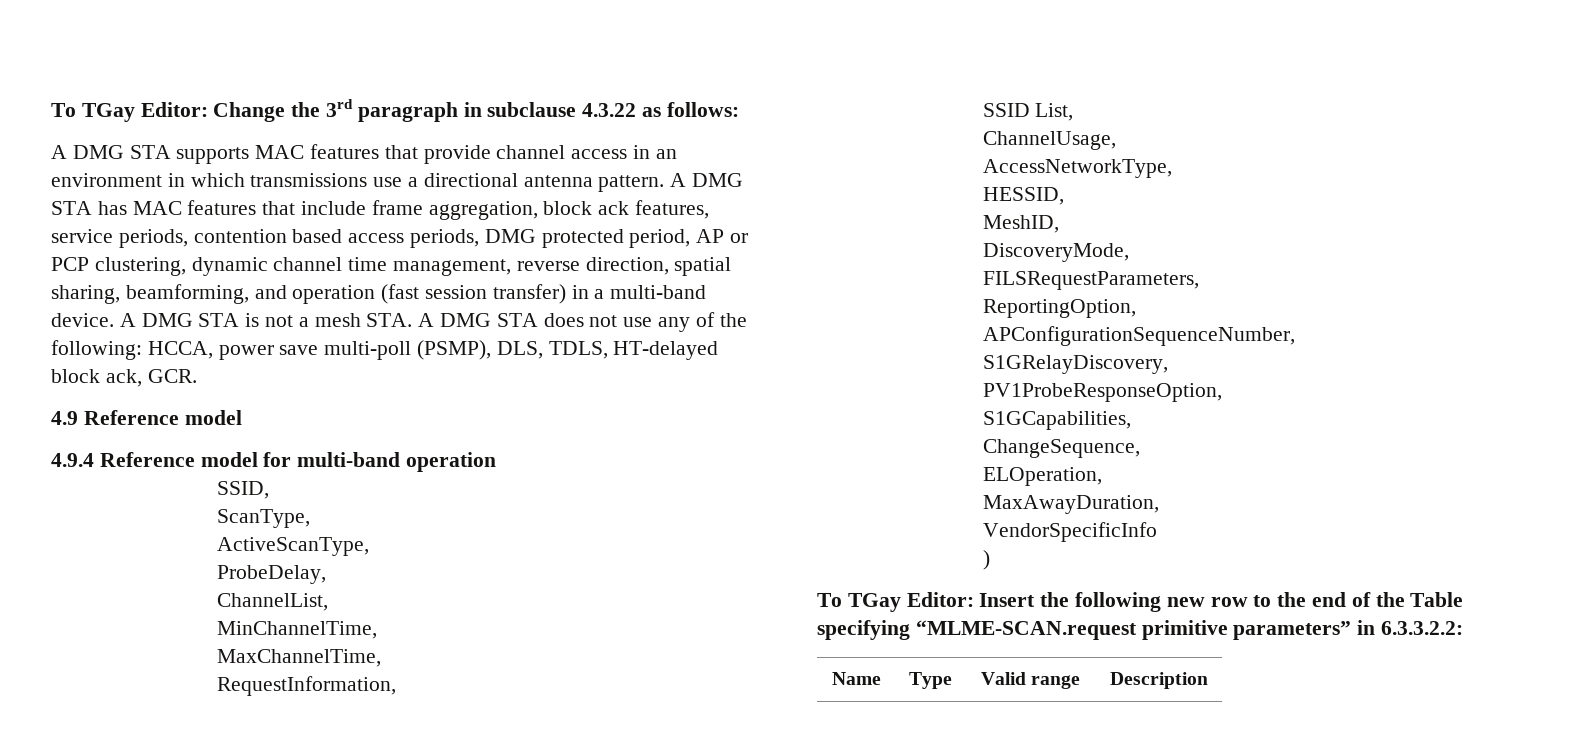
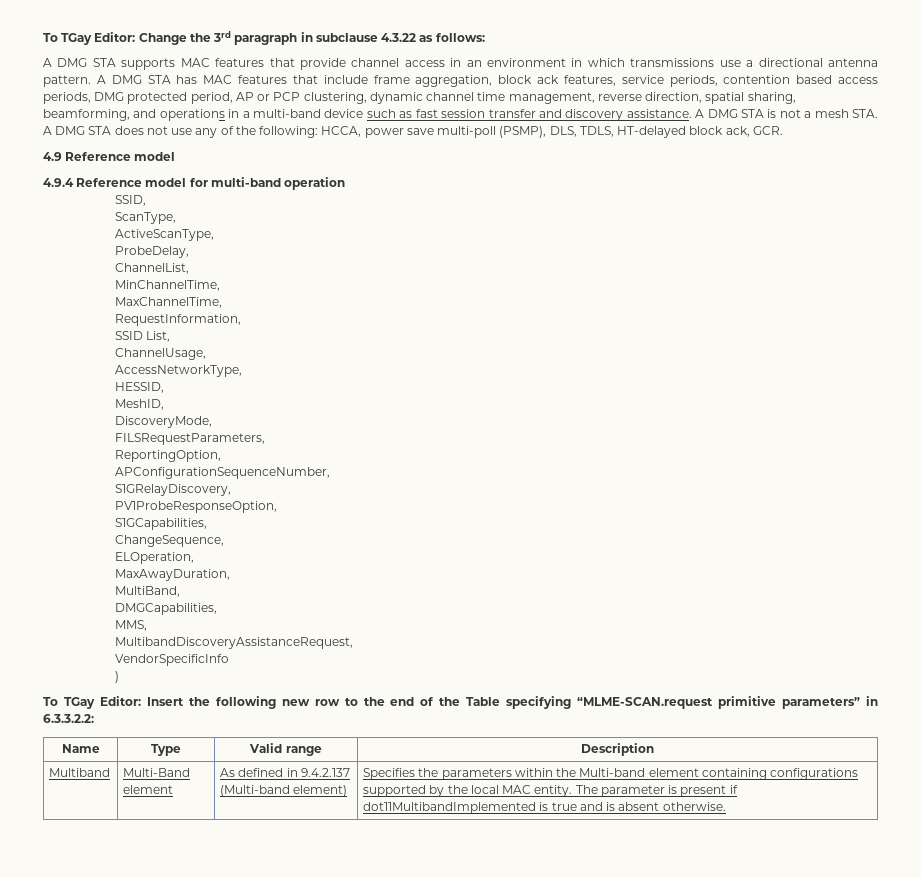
[292,284,707,304] [51,313,114,327] operation (fast session transfer) in a multi-band device. -> [159,109,692,121] operations in a multi-band device such as fast session transfer and discovery assistance.
(1159, 504) none -> [114,586,180,597] [114,603,217,615] [114,620,147,631] [114,637,353,649] // MultiBand, // DMGCapabilities, // MMS, // MultibandDiscoveryAssistanceRequest,
(1208, 680) none -> [49,768,111,777] [123,768,191,777] [123,785,174,794] [220,768,350,777] [220,785,348,797] [363,768,859,780] [363,785,738,797] [363,802,726,814] // Multiband | Multi-Band element | As defined in 9.4.2.137 (Multi-band element) | Specifies the parameters within the Multi-band element containing configurations supported by the local MAC entity. The parameter is present if dot11MultibandImplemented is true and is absent otherwise.

